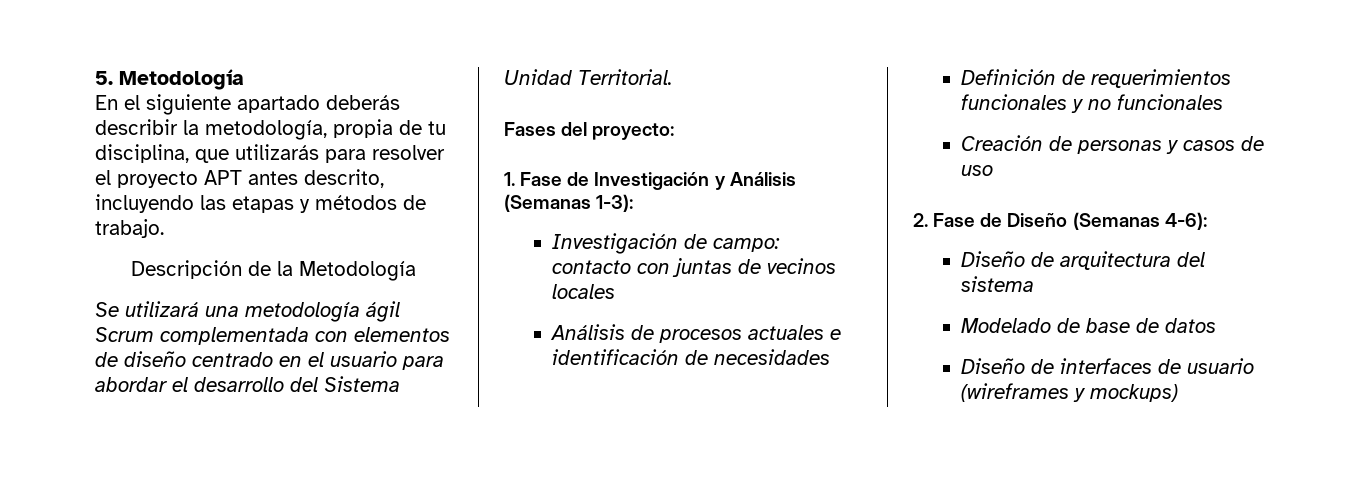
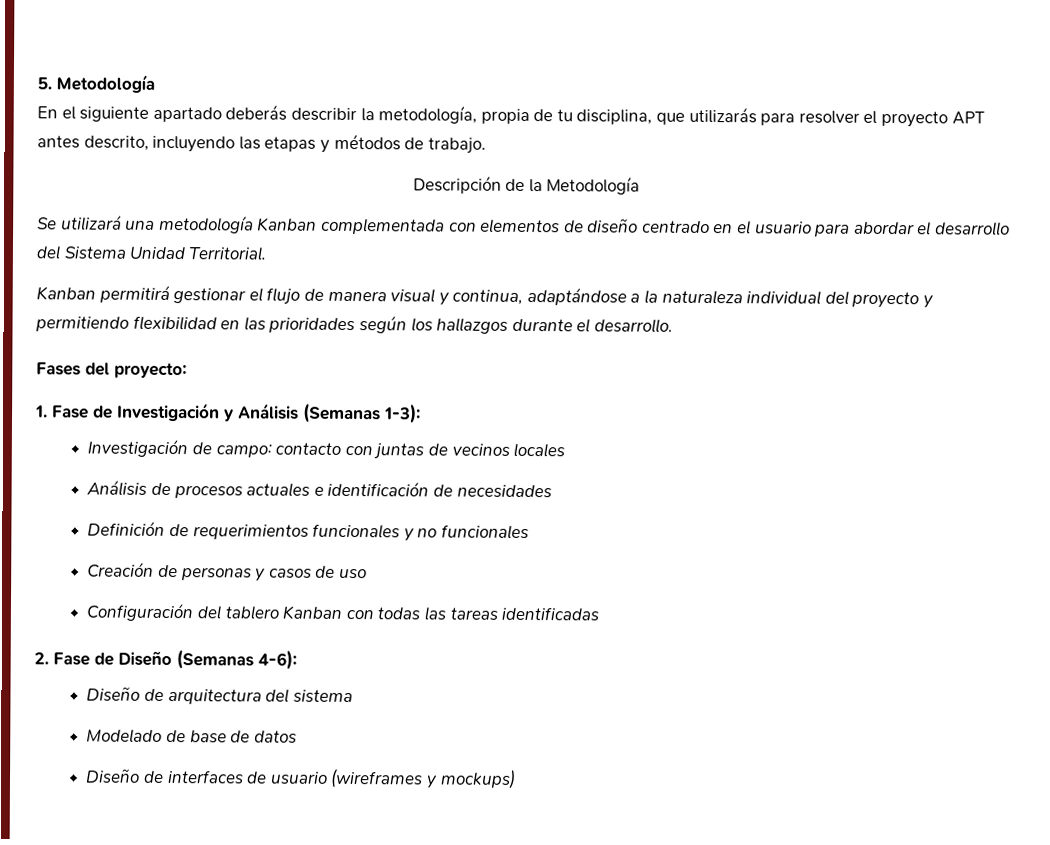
[366,301,400,322] [95,327,154,342] ágil Scrum -> [257,218,318,231] Kanban
(672, 77) none -> [36,284,935,309] [35,315,673,334] // Kanban permitirá gestionar el flujo de manera visual y continua, adaptándose a la naturaleza individual del proyecto y permitiendo flexibilidad en las prioridades según los hallazgos durante el desarrollo.
(994, 170) none -> [86,602,600,622] // Configuración del tablero Kanban con todas las tareas identificadas

